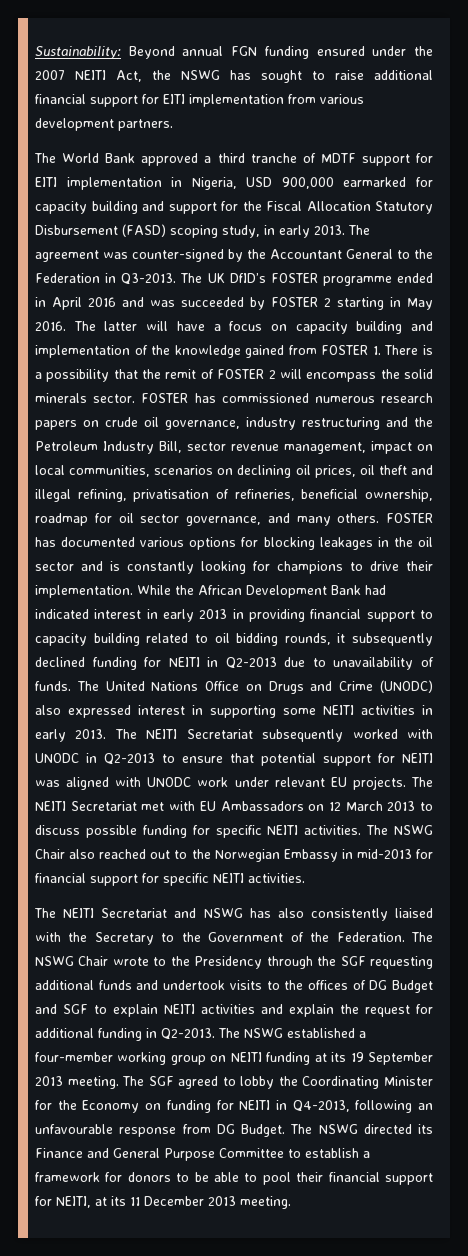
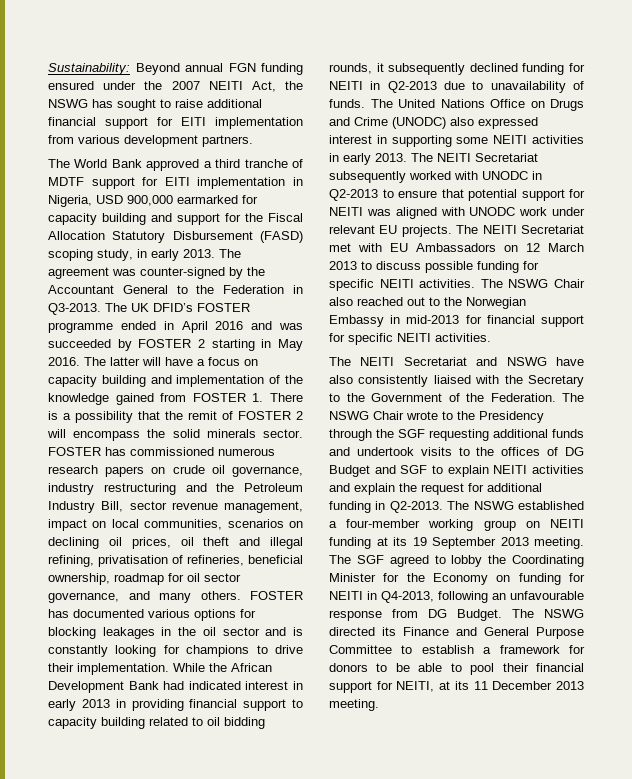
[229,273,266,283] DfID’s -> [153,303,193,312] DFID’s
[249,908,271,918] has -> [556,357,584,366] have

